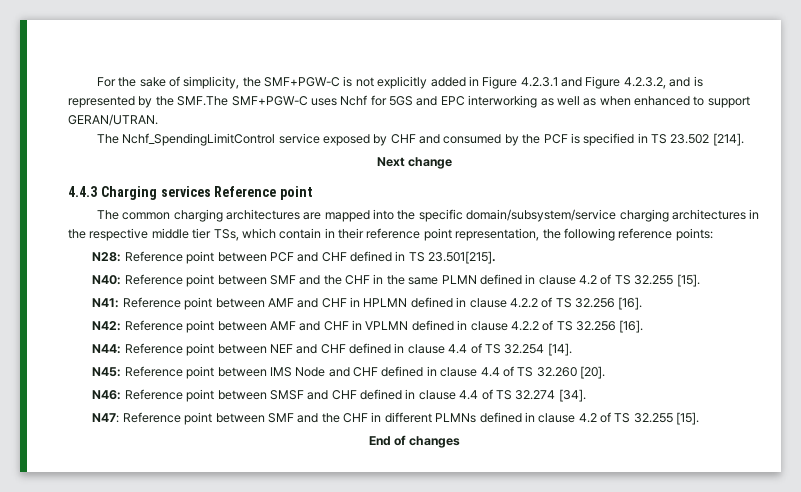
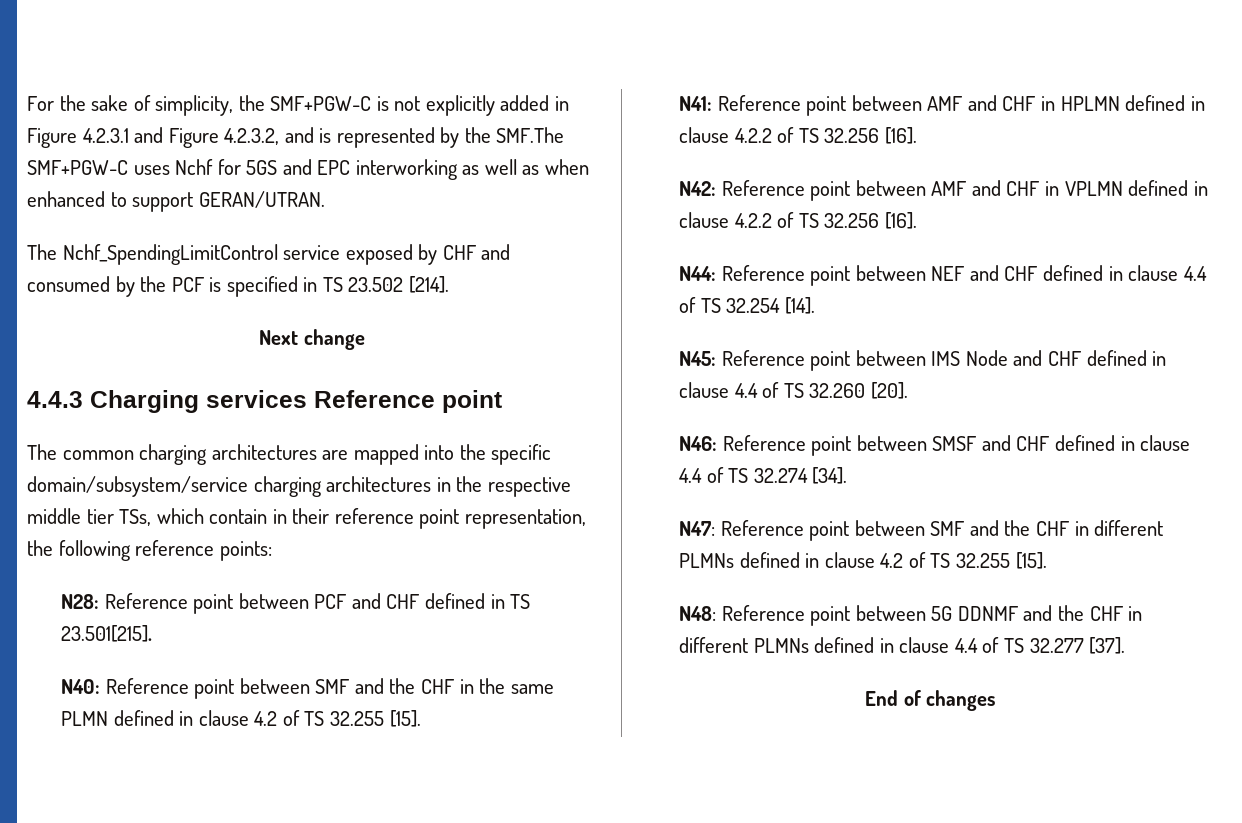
(700, 418) none -> [679,605,1143,626] [679,637,1126,654] // N48: Reference point between 5G DDNMF and the CHF in different PLMNs defined in clause 4.4 of TS 32.277 [37].

